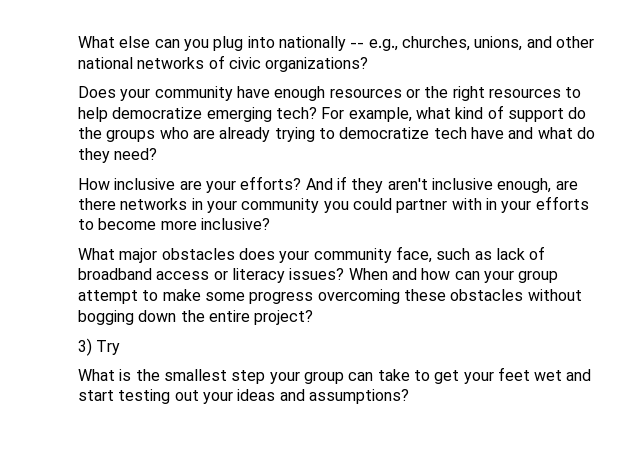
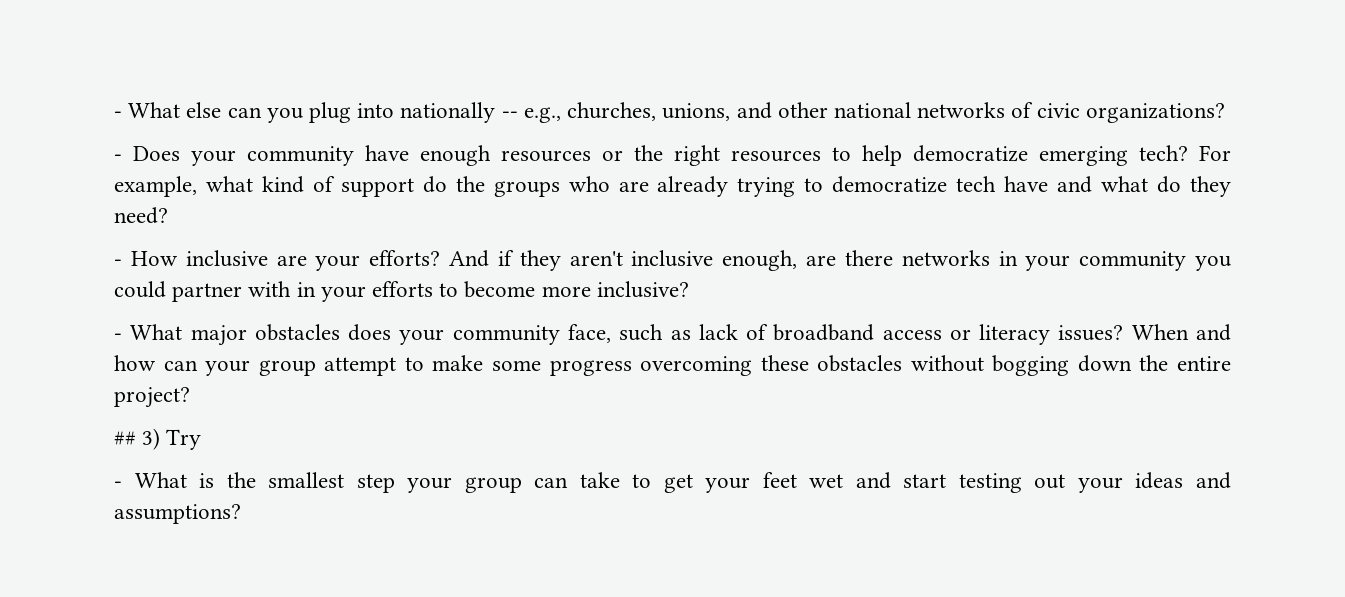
(78, 42) none -> [114,111,122,118] -
(369, 64) none -> [114,154,122,161] -
(158, 154) none -> [114,259,122,266] -
(270, 224) none -> [114,333,122,340] -
(314, 317) none -> [114,431,136,445] ##
(121, 347) none -> [114,481,122,488] -

